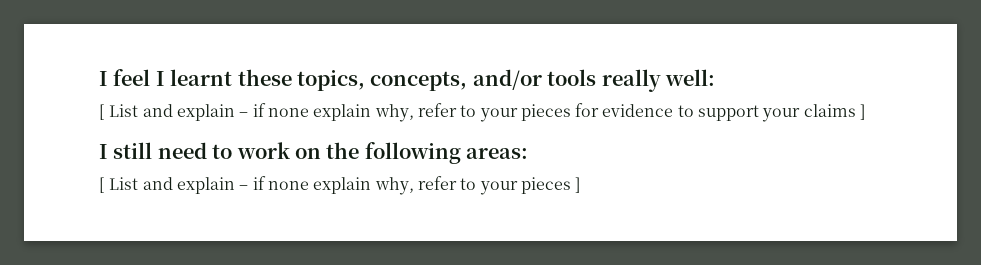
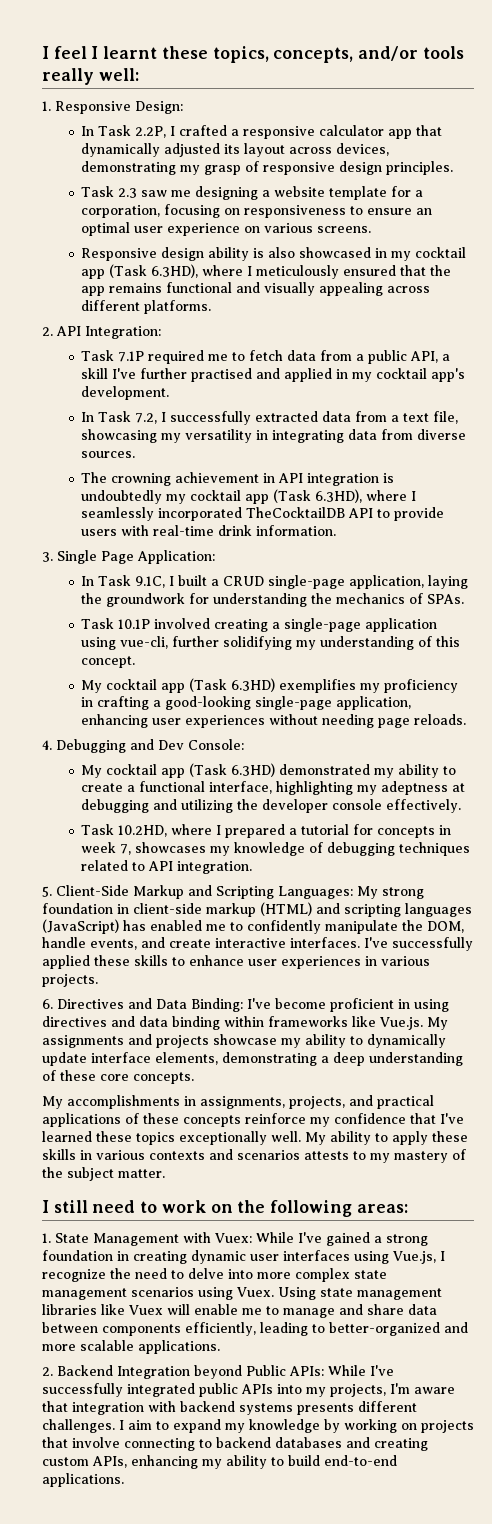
[99,103,867,122] [ List and explain – if none explain why, refer to your pieces for evidence to support your claims ] -> [42,101,183,114] [81,125,443,139] [81,143,390,157] [81,161,454,175] [81,186,424,200] [81,204,433,218] [81,222,372,236] [81,247,467,261] [81,264,452,279] [81,282,431,296] [81,300,212,314] [42,326,161,339] [81,350,451,364] [81,368,466,382] [81,386,170,400] [81,411,459,425] [81,429,467,443] [81,451,136,458] [81,472,395,486] [81,489,417,504] [81,507,445,521] [81,525,337,536] [42,550,215,564] [81,575,469,589] [81,593,465,607] [81,618,438,632] [81,636,461,650] [81,656,136,668] [81,678,459,693] [81,696,412,710] [81,714,467,728] [42,739,244,753] [81,763,457,778] [81,781,466,795] [81,799,462,813] [81,824,452,838] [81,842,471,856] [81,860,253,874] [42,885,424,899] [42,902,472,917] [42,919,464,934] [42,937,473,951] [42,955,430,969] [42,974,98,987] [42,998,449,1012] [42,1016,448,1030] [42,1034,446,1048] [42,1052,463,1066] [42,1070,194,1084] [42,1095,434,1109] [42,1113,464,1127] [42,1131,468,1145] [42,1149,466,1163] [42,1167,165,1181] 1. Responsive Design: // In Task 2.2P, I crafted a responsive calculator app that dynamically adjusted its layout across devices, demonstrating my grasp of responsive design principles. // Task 2.3 saw me designing a website template for a corporation, focusing on responsiveness to ensure an optimal user experience on various screens. // Responsive design ability is also showcased in my cocktail app (Task 6.3HD), where I meticulously ensured that the app remains functional and visually appealing across different platforms. // 2. API Integration: // Task 7.1P required me to fetch data from a public API, a skill I've further practised and applied in my cocktail app's development. // In Task 7.2, I successfully extracted data from a text file, showcasing my versatility in integrating data from diverse sources. // The crowning achievement in API integration is undoubtedly my cocktail app (Task 6.3HD), where I seamlessly incorporated TheCocktailDB API to provide users with real-time drink information. // 3. Single Page Application: // In Task 9.1C, I built a CRUD single-page application, laying the groundwork for understanding the mechanics of SPAs. // Task 10.1P involved creating a single-page application using vue-cli, further solidifying my understanding of this concept. // My cocktail app (Task 6.3HD) exemplifies my proficiency in crafting a good-looking single-page application, enhancing user experiences without needing page reloads. // 4. Debugging and Dev Console: // My cocktail app (Task 6.3HD) demonstrated my ability to create a functional interface, highlighting my adeptness at debugging and utilizing the developer console effectively. // Task 10.2HD, where I prepared a tutorial for concepts in week 7, showcases my knowledge of debugging techniques related to API integration. // 5. Client-Side Markup and Scripting Languages: My strong foundation in client-side markup (HTML) and scripting languages (JavaScript) has enabled me to confidently manipulate the DOM, handle events, and create interactive interfaces. I've successfully applied these skills to enhance user experiences in various projects. // 6. Directives and Data Binding: I've become proficient in using directives and data binding within frameworks like Vue.js. My assignments and projects showcase my ability to dynamically update interface elements, demonstrating a deep understanding of these core concepts. // My accomplishments in assignments, projects, and practical applications of these concepts reinforce my confidence that I've learned these topics exceptionally well. My ability to apply these skills in various contexts and scenarios attests to my mastery of the subject matter.
[99,176,582,195] [ List and explain – if none explain why, refer to your pieces ] -> [42,1232,428,1246] [42,1250,445,1264] [42,1268,387,1282] [42,1287,442,1300] [42,1304,437,1318] [42,1322,468,1336] [42,1340,220,1354] [42,1365,394,1379] [42,1383,455,1397] [42,1401,417,1415] [42,1419,474,1433] [42,1437,428,1451] [42,1455,397,1469] [42,1473,124,1487] 1. State Management with Vuex: While I've gained a strong foundation in creating dynamic user interfaces using Vue.js, I recognize the need to delve into more complex state management scenarios using Vuex. Using state management libraries like Vuex will enable me to manage and share data between components efficiently, leading to better-organized and more scalable applications. // 2. Backend Integration beyond Public APIs: While I've successfully integrated public APIs into my projects, I'm aware that integration with backend systems presents different challenges. I aim to expand my knowledge by working on projects that involve connecting to backend databases and creating custom APIs, enhancing my ability to build end-to-end applications.

